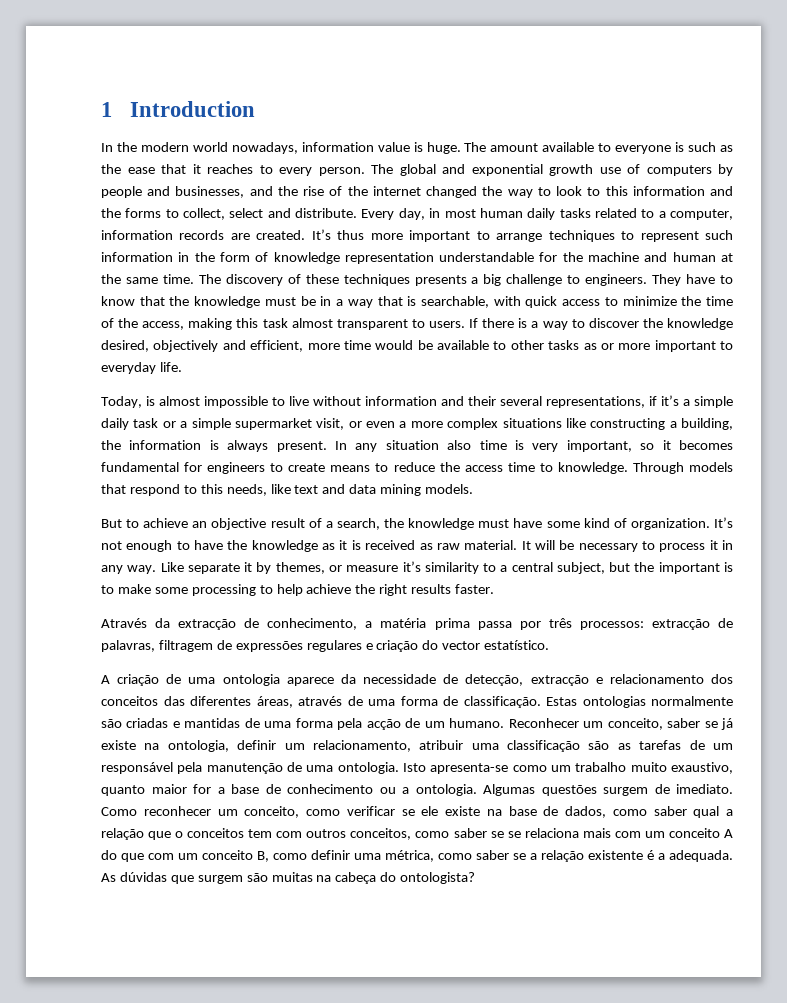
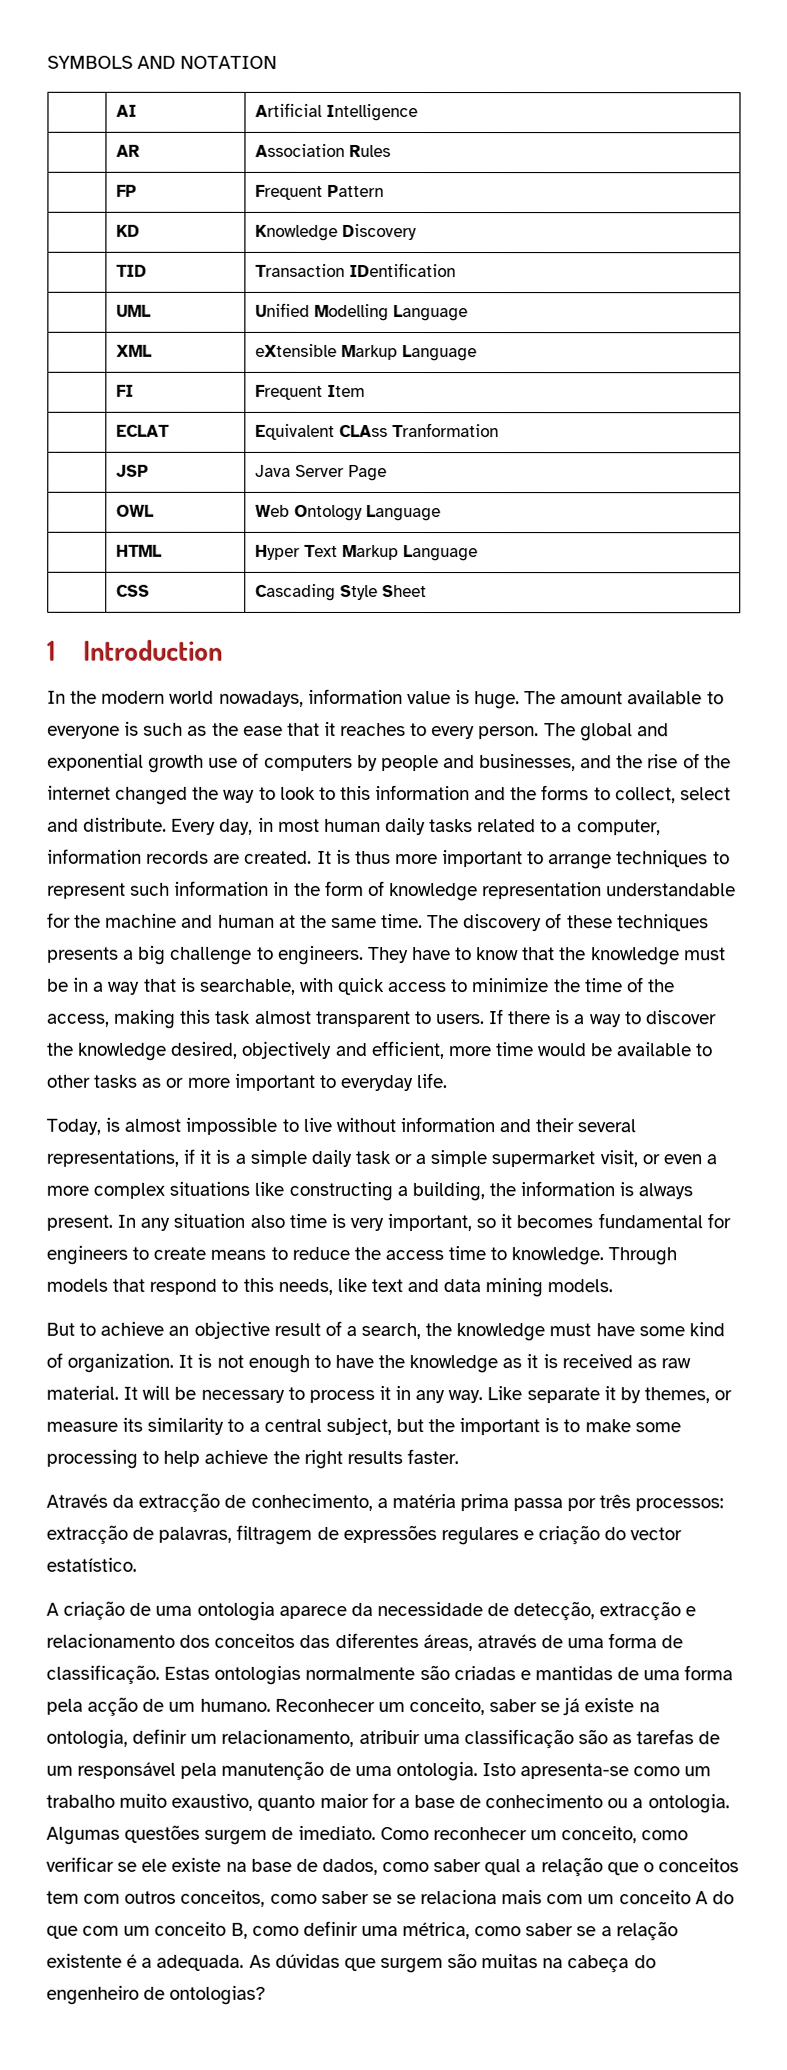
(101, 109) none -> [47,55,278,69] [116,104,138,117] [255,102,419,122] [116,144,141,157] [255,143,392,157] [116,184,138,197] [255,184,385,200] [116,224,141,237] [255,223,418,241] [116,264,148,277] [255,262,457,278] [116,304,152,317] [255,302,469,322] [116,344,153,357] [255,343,478,362] [116,384,135,397] [255,384,366,400] [116,424,171,437] [255,422,500,440] [116,464,150,477] [255,464,388,481] [116,504,155,517] [255,504,442,522] [116,544,163,557] [255,544,479,562] [116,584,151,597] [255,583,428,601] SYMBOLS AND NOTATION // | AI | Artificial Intelligence // | AR | Association Rules // | FP | Frequent Pattern // | KD | Knowledge Discovery // | TID | Transaction IDentification // | UML | Unified Modelling Language // | XML | eXtensible Markup Language // | FI | Frequent Item // | ECLAT | Equivalent CLAss Tranformation // | JSP | Java Server Page // | OWL | Web Ontology Language // | HTML | Hyper Text Markup Language // | CSS | Cascading Style Sheet //
[311,229,331,240] It’s -> [316,849,351,864] It is
[661,395,679,406] it’s -> [199,1149,231,1164] it is
[714,517,734,528] It’s -> [178,1353,213,1368] It is
[402,561,421,572] it’s -> [122,1417,144,1432] its
[400,872,476,884] ontologista? -> [46,1985,267,2005] engenheiro de ontologias?

